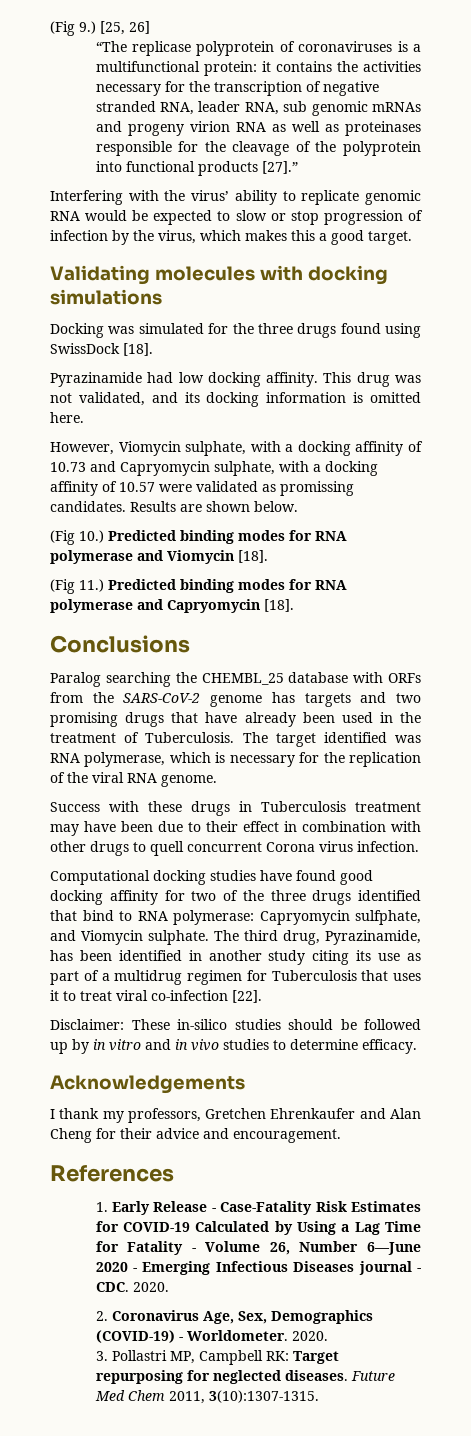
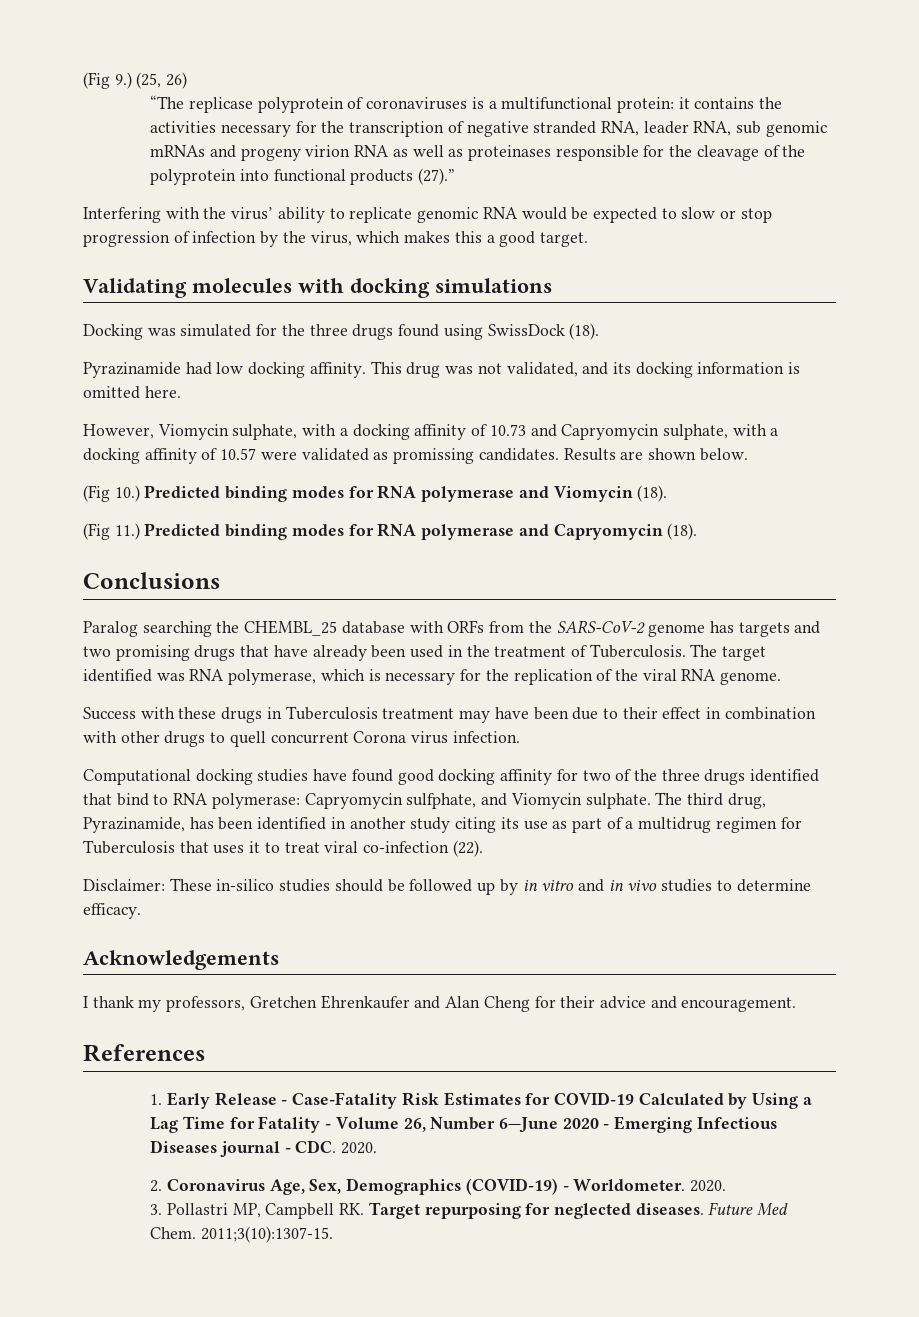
[100,21,150,35] [25, 26] -> [136,72,188,89] (25, 26)
[261,161,298,174] [27].” -> [418,168,456,185] (27).”
[123,343,153,356] [18]. -> [569,323,600,340] (18).
[238,550,268,563] [18]. -> [637,485,668,502] (18).
[264,599,294,612] [18]. -> [667,523,698,540] (18).
[232,990,262,1003] [22]. -> [452,840,483,857] (22).
[265,1351,289,1361] RK: -> [339,1203,365,1215] RK.
[127,1390,319,1404] Chem 2011, 3(10):1307-1315. -> [150,1226,333,1243] Chem. 2011;3(10):1307-15.

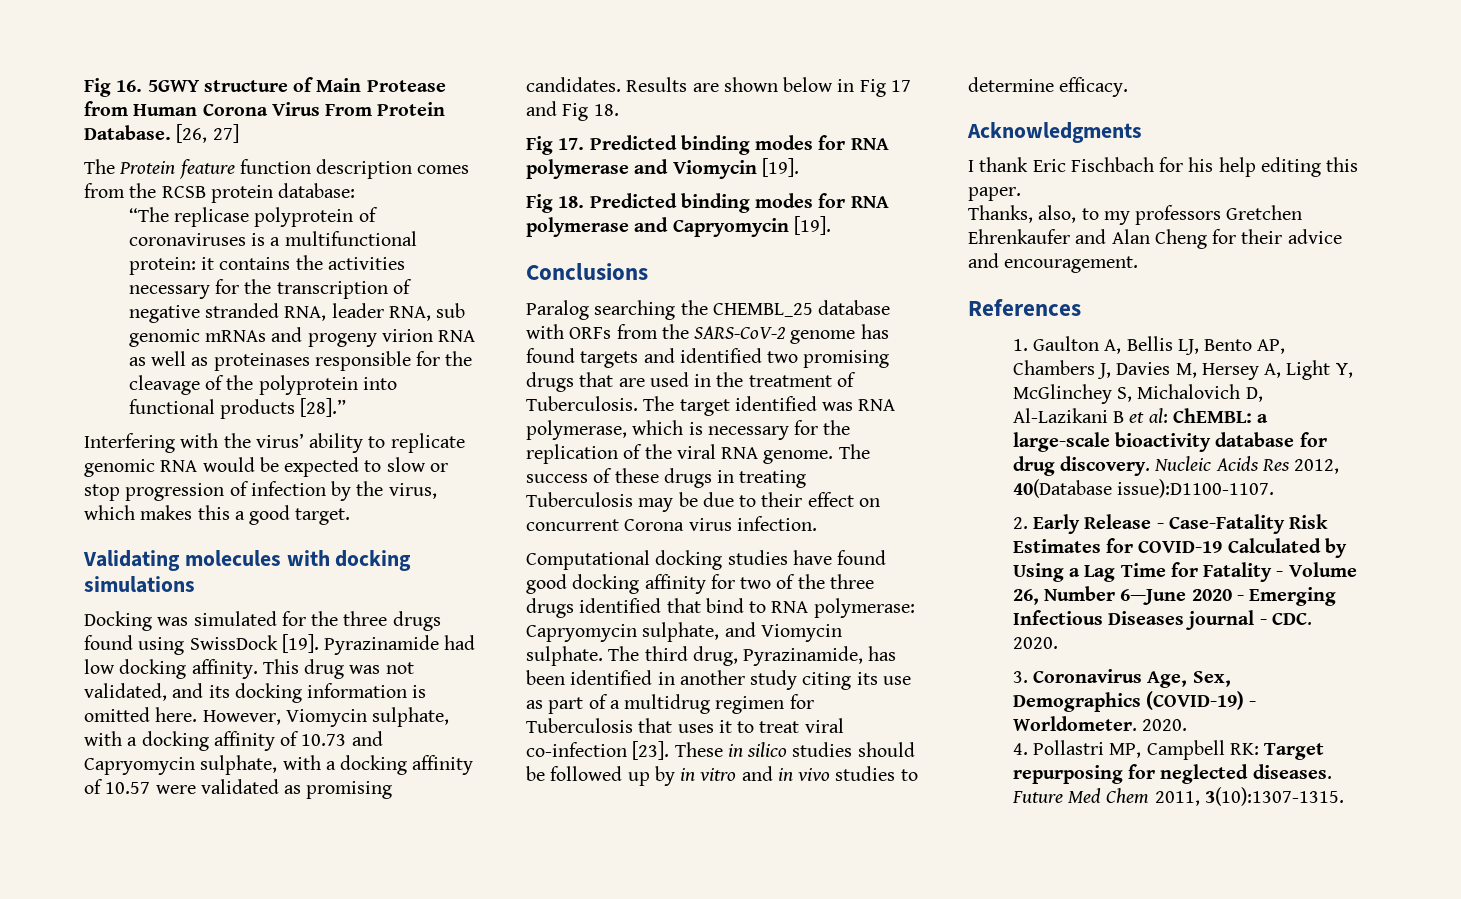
[83,72,188,89] (Fig 9.) (25, 26) -> [84,77,446,97] [84,101,446,116] [84,124,239,143] [84,159,470,179] [84,183,356,203] Fig 16. 5GWY structure of Main Protease from Human Corona Virus From Protein Database. [26, 27] // The Protein feature function description comes from the RCSB protein database:
[418,168,456,185] (27).” -> [300,398,347,417] [28].”
[569,323,600,340] (18). // -> [281,634,319,653] [19].
(181, 392) // -> (198, 714) none
[393,448,475,464] promissing -> [306,781,393,799] promising
[699,448,748,461] [83,485,140,502] below. // (Fig 10.) -> [783,77,911,97] [526,101,619,121] [526,136,585,155] below in Fig 17 and Fig 18. // Fig 17.
[637,485,668,502] [83,523,140,540] (18). // (Fig 11.) -> [761,158,799,177] [526,194,585,213] [19]. // Fig 18.
[667,523,698,540] (18). -> [793,216,831,235] [19].
(734, 627) none -> [526,348,575,363] found
(821, 627) none -> [679,348,762,363] identified
[273,645,407,661] have already been -> [618,378,645,387] are
[83,706,816,723] [83,731,266,747] // Success with these drugs in Tuberculosis treatment may have been due to their effect in combination with other drugs to quell -> [838,444,870,459] [526,468,807,488] [526,492,880,512] The success of these drugs in treating Tuberculosis may be due to their effect on
[406,793,477,809] sulfphate, -> [642,622,720,642] sulphate,
[452,840,483,857] [83,878,275,891] (22). // Disclaimer: These in-silico -> [632,741,788,760] [23]. These in silico
[83,950,279,970] Acknowledgements -> [967,122,1142,143] Acknowledgments
[138,996,246,1012] my professors, -> [1032,157,1359,177] [968,187,1021,201] [968,205,1222,225] Eric Fischbach for his help editing this paper. // Thanks, also, to my professors
(163, 1099) none -> [1033,336,1286,355] [1012,360,1353,380] [1012,384,1263,404] [1012,408,1269,423] [1012,432,1327,452] [1012,456,1340,476] [1012,479,1275,498] [1012,517,1028,529] Gaulton A, Bellis LJ, Bento AP, Chambers J, Davies M, Hersey A, Light Y, McGlinchey S, Michalovich D, Al-Lazikani B et al: ChEMBL: a large-scale bioactivity database for drug discovery. Nucleic Acids Res 2012, 40(Database issue):D1100-1107. // 2.
[150,1180,163,1192] 2. -> [1012,671,1028,683] 3.
[150,1204,163,1215] 3. -> [1012,743,1028,755] 4.
[339,1203,365,1215] RK. -> [1229,743,1259,755] RK:
[150,1226,333,1243] Chem. 2011;3(10):1307-15. -> [1106,787,1344,806] Chem 2011, 3(10):1307-1315.

